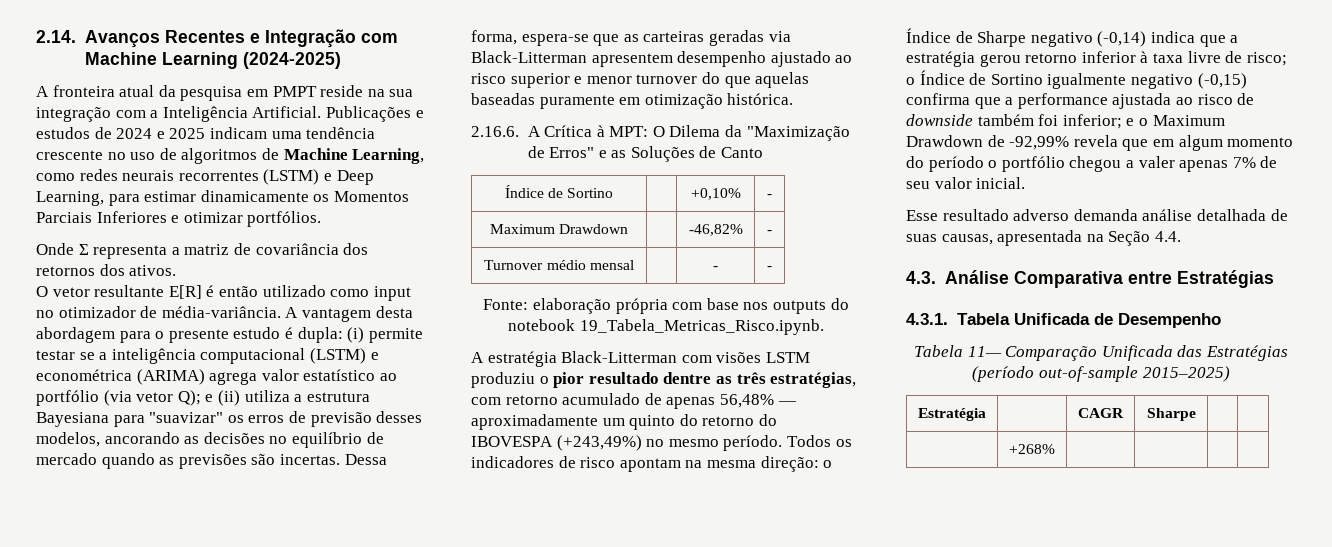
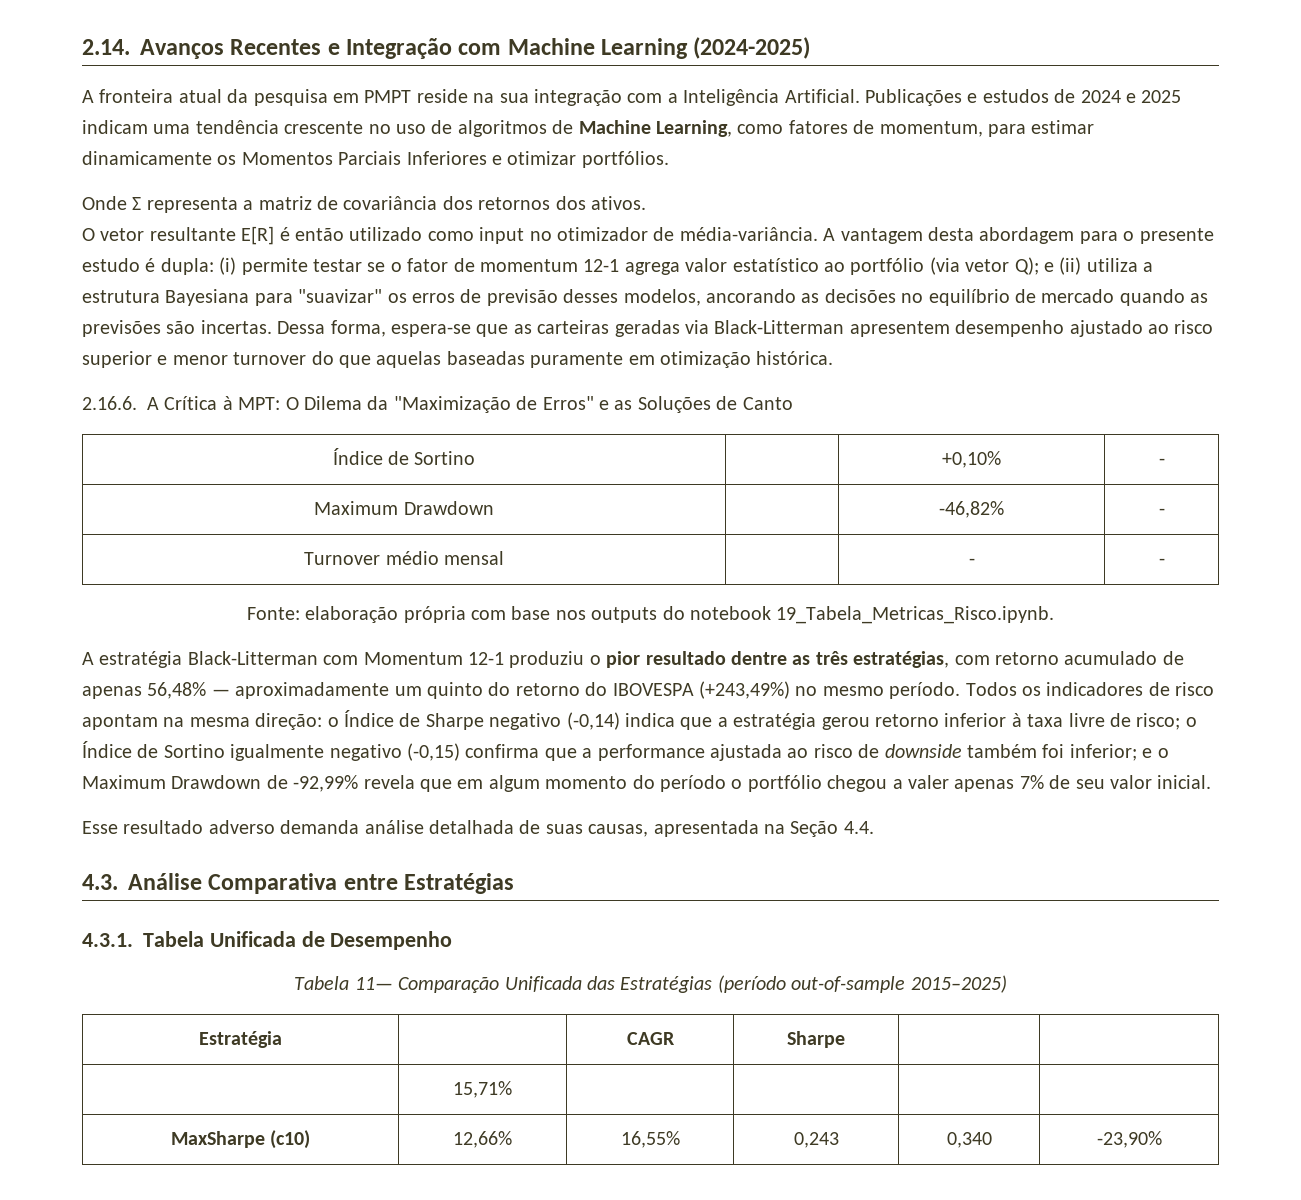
[79,169,374,185] [36,191,104,206] redes neurais recorrentes (LSTM) e Deep Learning, -> [788,120,983,137] fatores de momentum,
[99,348,379,364] [36,369,205,385] a inteligência computacional (LSTM) e econométrica (ARIMA) -> [390,258,620,272] o fator de momentum 12-1
[716,352,810,363] visões LSTM -> [363,652,504,665] Momentum 12-1
[1009,444,1055,454] +268% | | | | -> [453,1081,512,1098] [170,1130,311,1149] [453,1131,512,1148] [620,1131,680,1148] [793,1132,839,1148] [946,1132,992,1148] [1096,1131,1162,1148] 15,71% | | | | // MaxSharpe (c10) | 12,66% | 16,55% | 0,243 | 0,340 | -23,90%

